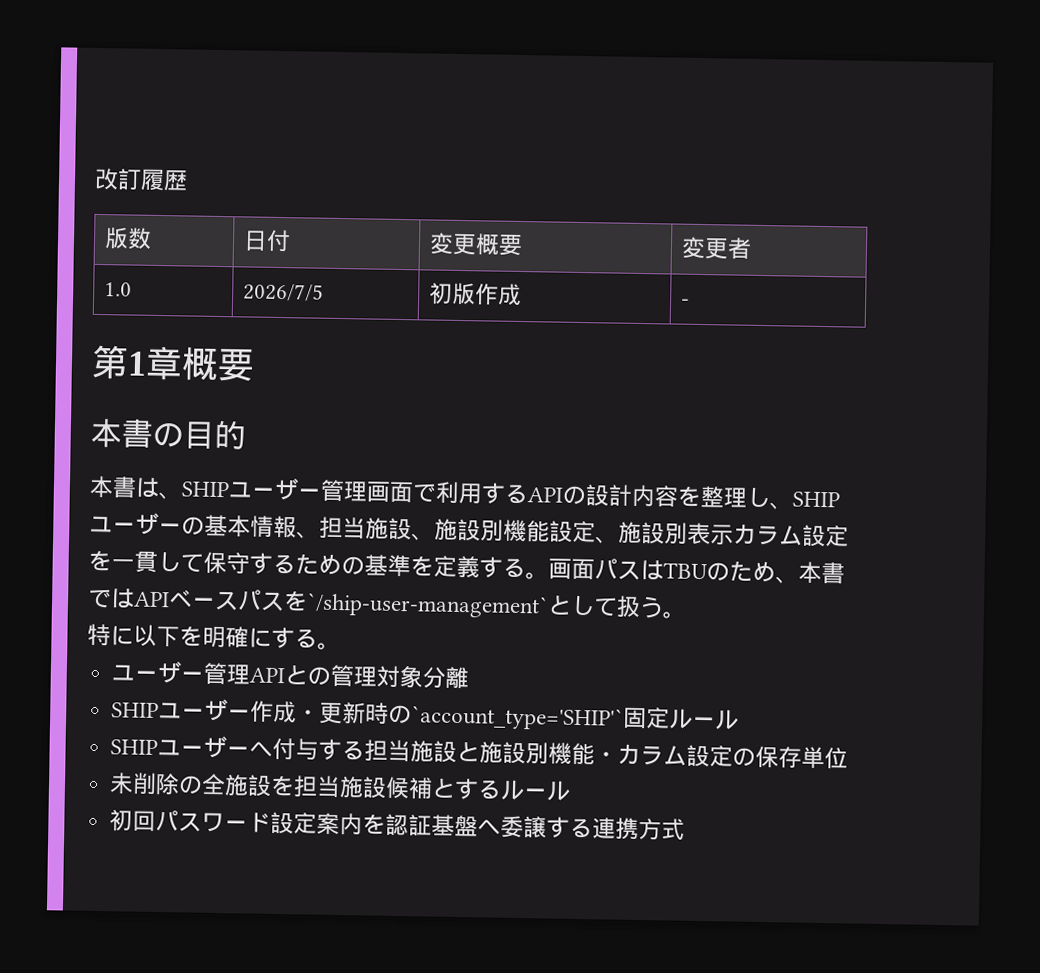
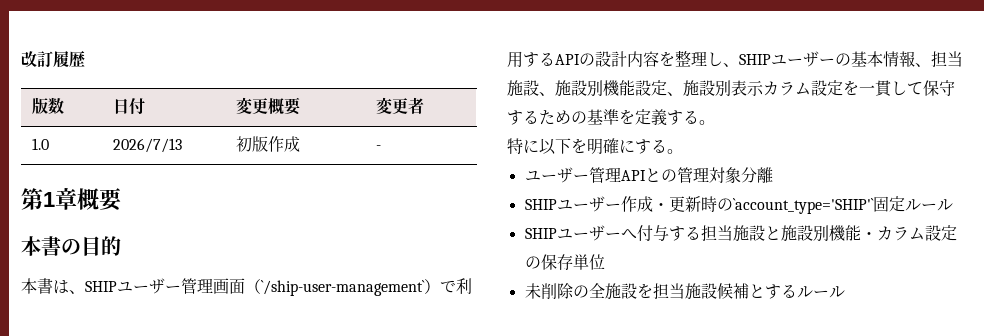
[243,283,325,302] 2026/7/5 -> [112,138,182,153] 2026/7/13
(414, 492) none -> [245,279,440,296] （`/ship-user-management`）
[548,558,845,585] [87,588,686,619] 画面パスはTBUのため、本書ではAPIベースパスを`/ship-user-management`として扱う。 -> (715, 122) none
[109,809,686,841] // 初回パスワード設定案内を認証基盤へ委譲する連携方式 -> (845, 292) none

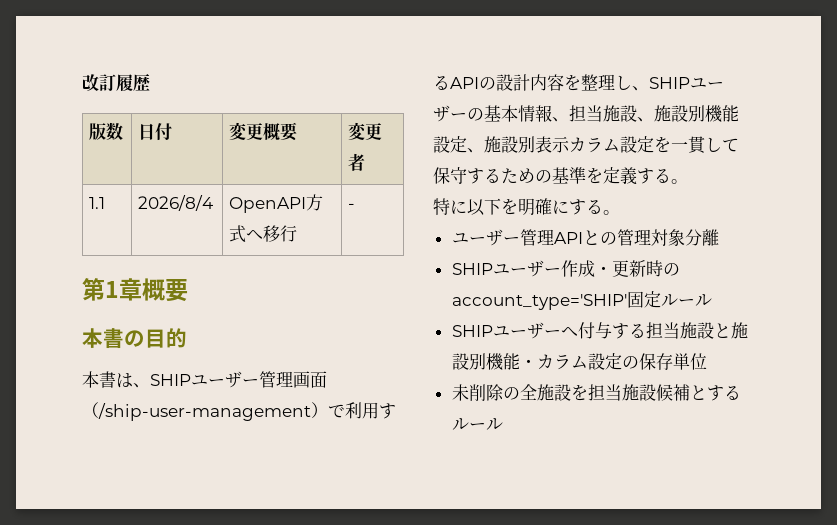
[31,138,49,150] [112,138,182,153] [235,136,300,152] 1.0 | 2026/7/13 | 初版作成 -> [89,197,106,209] [138,195,214,211] [229,194,324,213] [229,225,298,243] 1.1 | 2026/8/4 | OpenAPI方式へ移行
[261,280,425,296] `/ship-user-management` -> [98,403,311,421] /ship-user-management
[732,198,874,214] `account_type='SHIP'` -> [451,294,627,310] account_type='SHIP'

